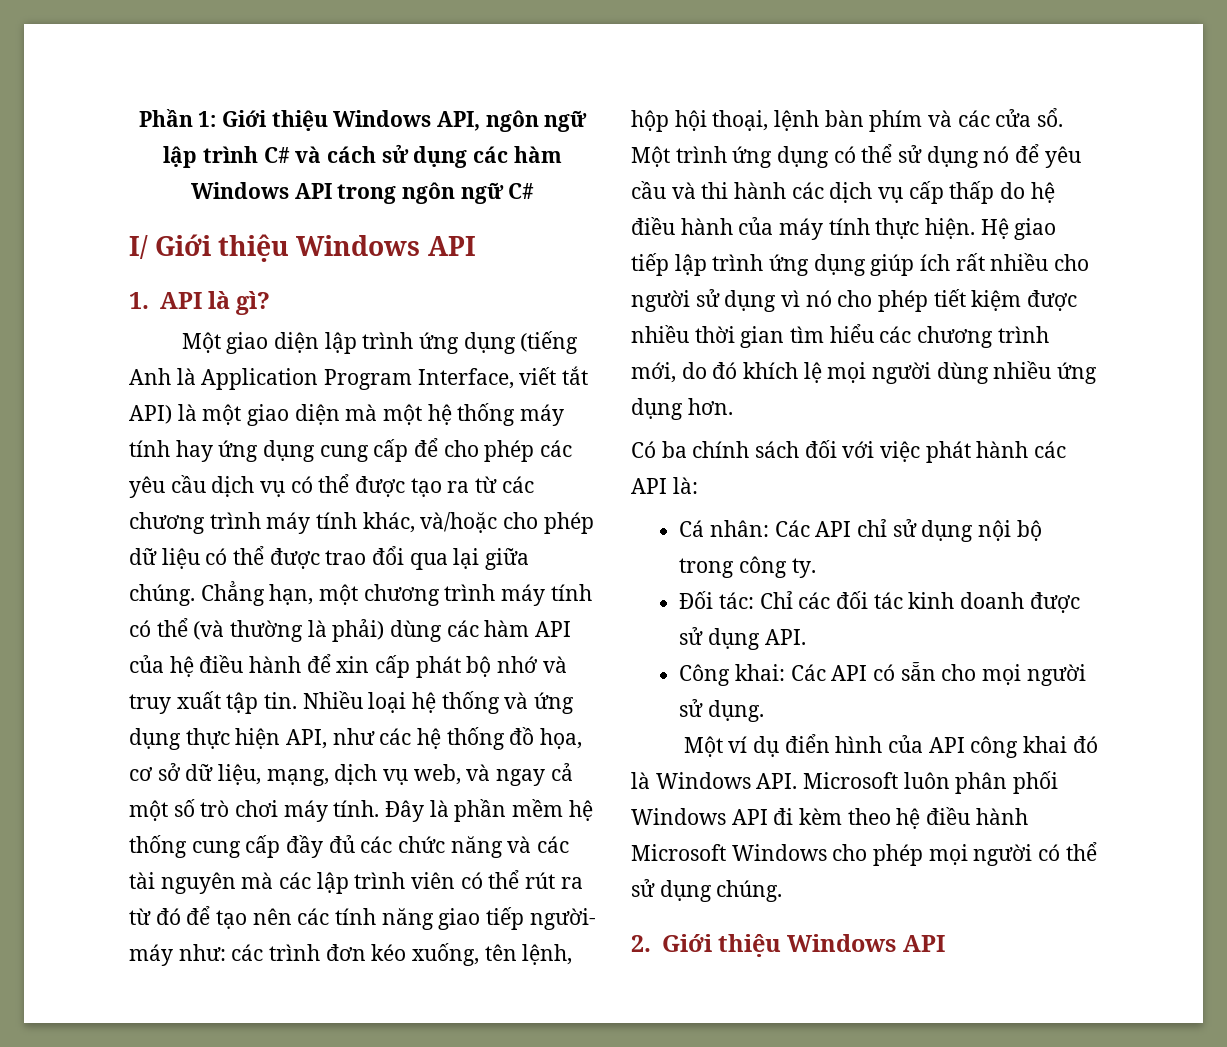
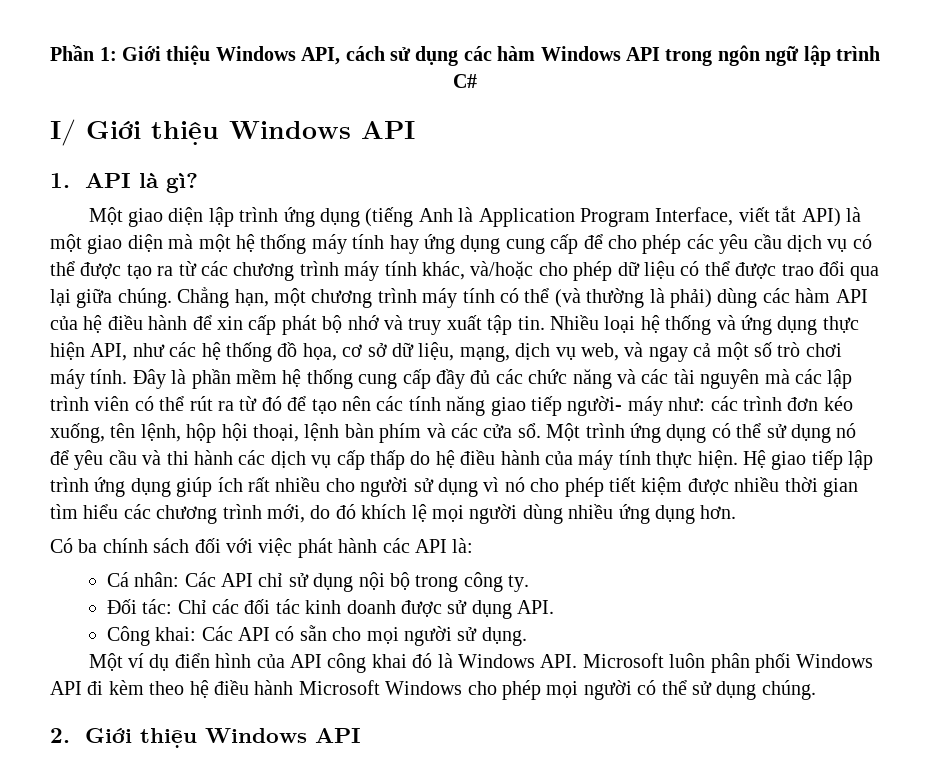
[485,110,588,132] [163,146,322,168] ngôn ngữ lập trình C# và -> (341, 56) none
(504, 193) none -> [803,45,880,66] lập trình

